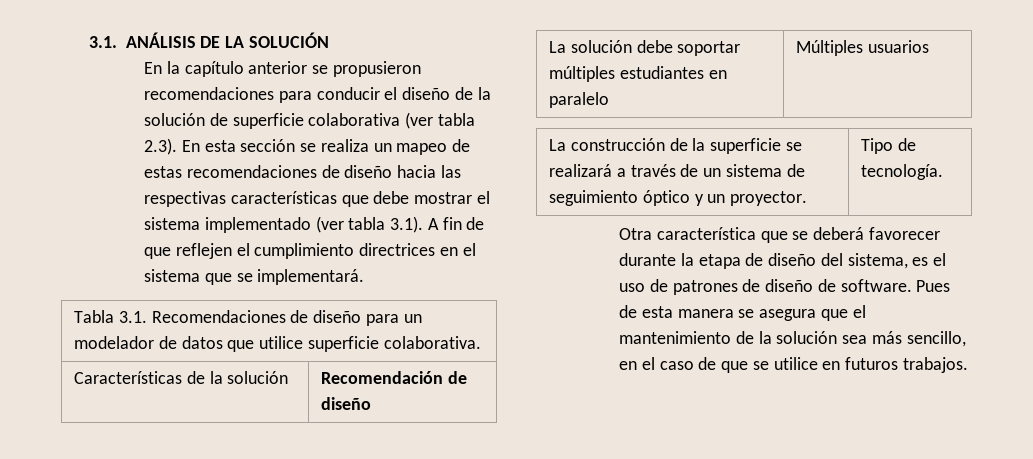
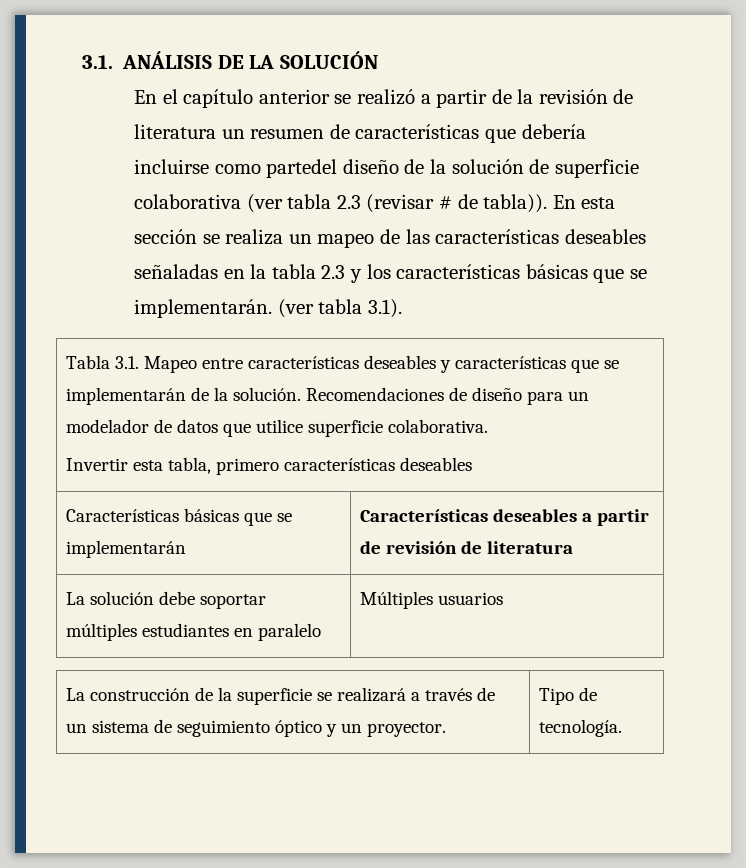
[166,61,180,74] la -> [162,89,178,104] el
[332,61,421,77] [144,87,398,103] propusieron recomendaciones para conducir el -> [356,89,634,108] [134,124,586,143] [134,159,338,178] realizó a partir de la revisión de literatura un resumen de características que debería incluirse como partedel
[144,138,178,155] 2.3). -> [336,194,548,213] 2.3 (revisar # de tabla)).
[144,165,461,178] [144,191,490,207] [144,216,485,233] [144,243,476,259] [144,269,365,285] [74,310,148,323] estas recomendaciones de diseño hacia las respectivas características que debe mostrar el sistema implementado (ver tabla 3.1). A fin de que reflejen el cumplimiento directrices en el sistema que se implementará. // Tabla 3.1. -> [405,229,646,244] [134,264,647,283] [134,299,402,318] [66,355,620,373] [66,387,302,405] las características deseables señaladas en la tabla 2.3 y los características básicas que se implementarán. (ver tabla 3.1). // Tabla 3.1. Mapeo entre características deseables y características que se implementarán de la solución.
[74,371,289,384] [321,371,468,384] [321,397,372,410] // Características de la solución | Recomendación de diseño -> [66,457,473,475] [66,508,293,526] [66,540,187,558] [360,509,650,526] [360,541,574,554] // Invertir esta tabla, primero características deseables // Características básicas que se implementarán | Características deseables a partir de revisión de literatura
[619,227,940,243] [619,253,947,269] [619,279,951,295] [619,305,866,321] [619,331,966,347] [619,357,968,373] // Otra característica que se deberá favorecer durante la etapa de diseño del sistema, es el uso de patrones de diseño de software. Pues de esta manera se asegura que el mantenimiento de la solución sea más sencillo, en el caso de que se utilice en futuros trabajos. -> (623, 728) none

